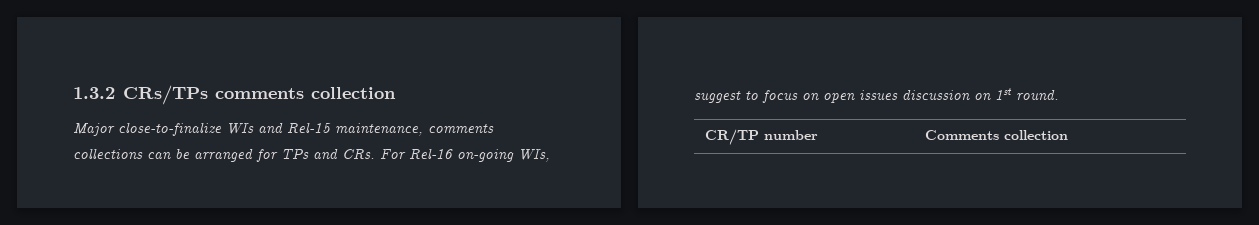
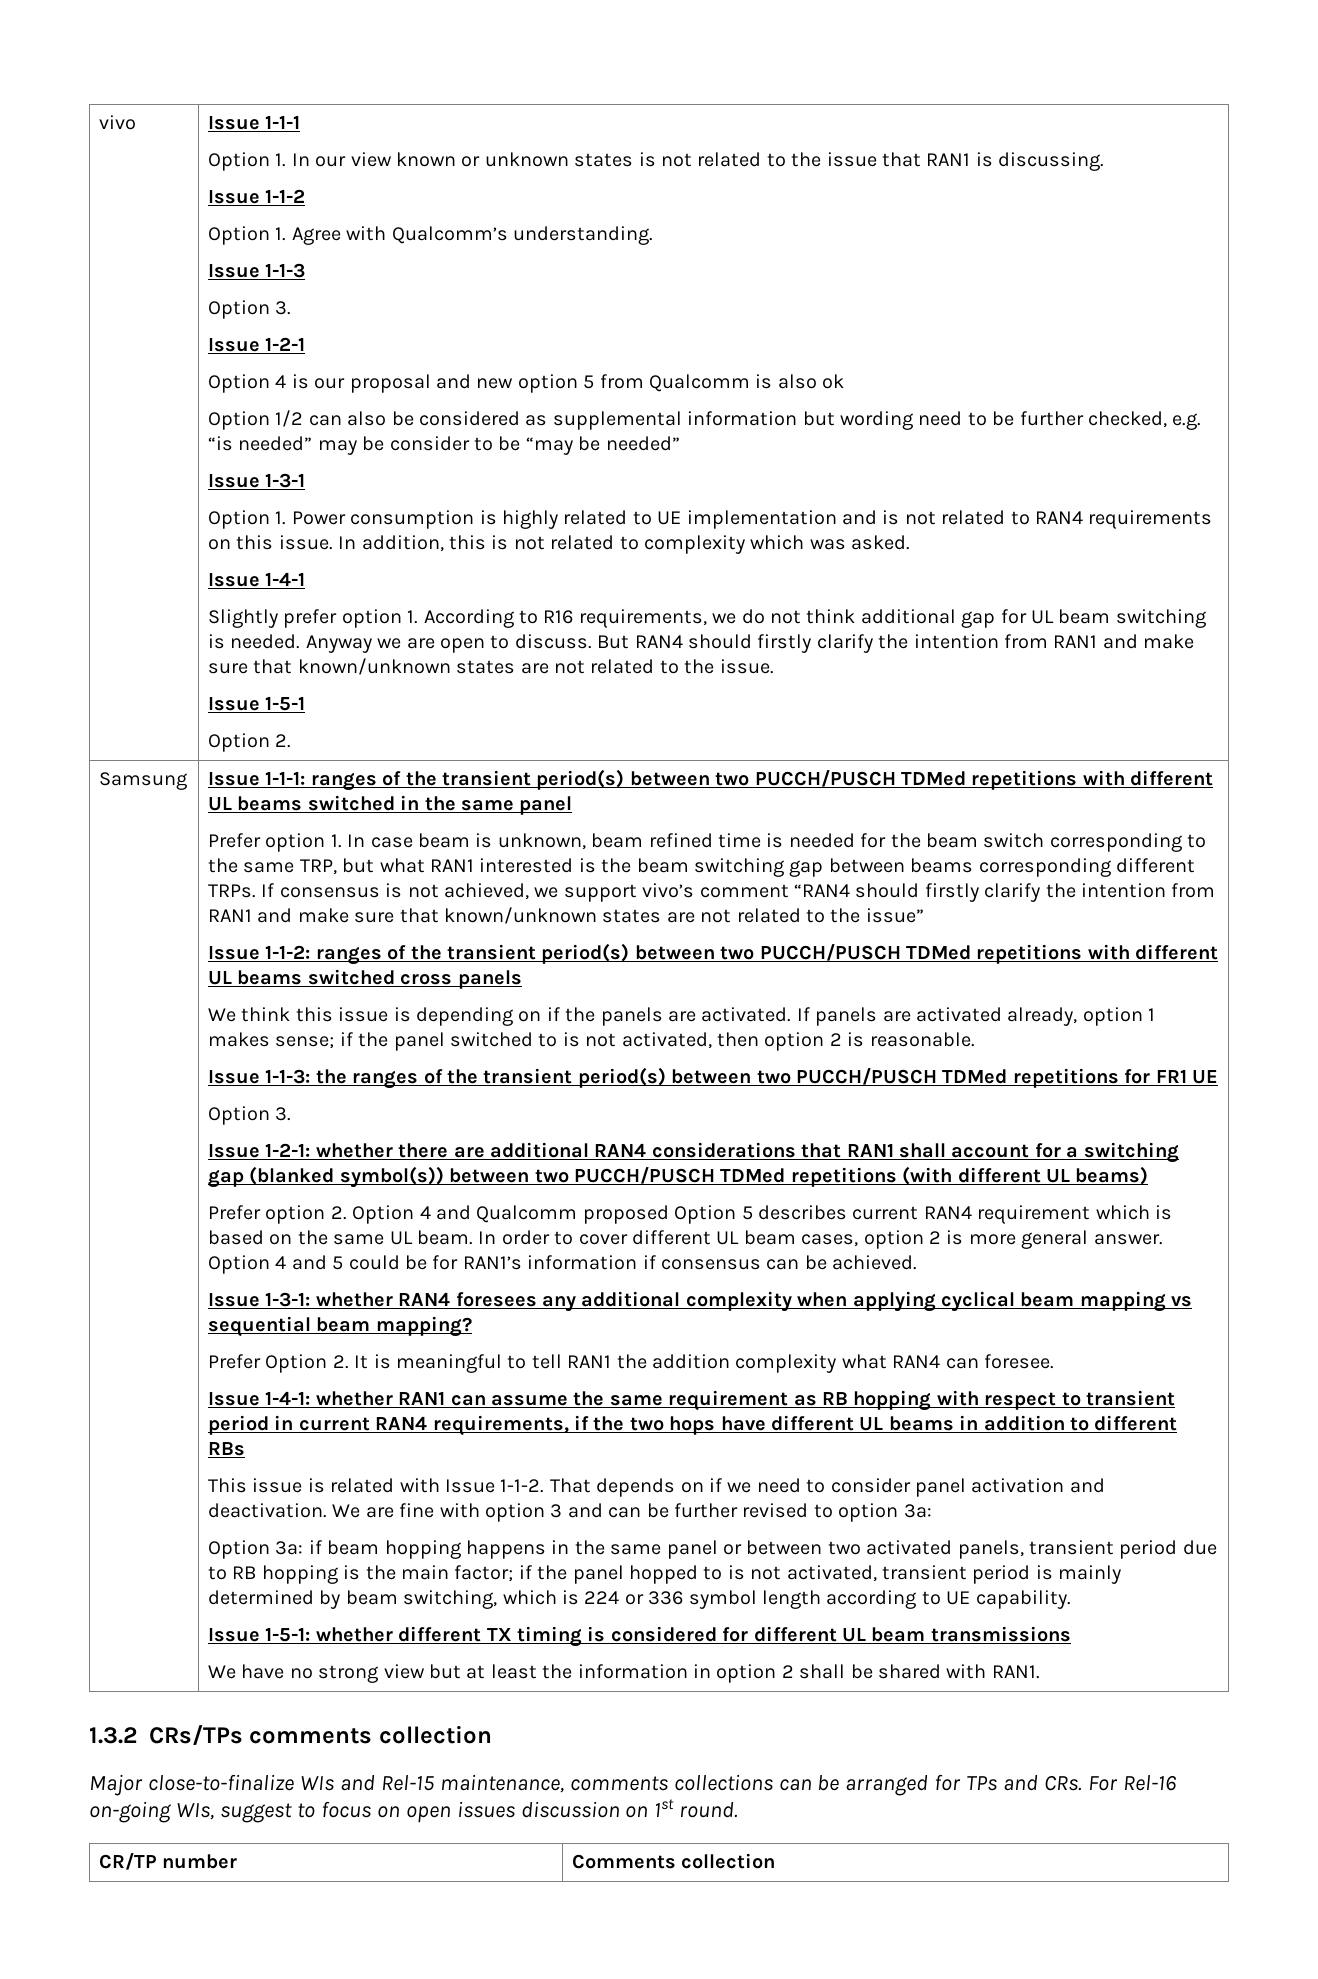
(73, 93) none -> [99,115,137,130] [208,115,301,130] [208,152,1105,171] [208,189,306,204] [208,226,654,245] [208,263,306,278] [208,300,292,319] [208,337,306,352] [208,374,845,393] [208,410,1202,430] [208,436,680,455] [208,473,306,488] [208,510,1213,529] [208,535,911,554] [208,572,306,587] [208,609,1206,628] [208,634,1195,653] [208,658,774,675] [208,696,306,711] [208,733,292,752] [99,772,188,790] [208,769,1214,791] [208,795,573,815] [208,833,1207,852] [208,858,1196,877] [208,883,1216,902] [208,907,924,924] [208,943,1219,965] [208,969,522,989] [208,1007,1156,1026] [208,1032,975,1051] [208,1067,1219,1089] [208,1106,292,1125] [208,1142,1179,1163] [208,1166,1149,1188] [208,1205,1173,1224] [208,1230,1163,1249] [208,1255,918,1274] [208,1291,1193,1312] [208,1316,472,1337] [208,1354,1055,1373] [208,1390,1176,1411] [208,1415,1178,1436] [208,1442,246,1456] [208,1478,1105,1497] [208,1503,932,1522] [208,1540,1217,1559] [208,1565,1122,1584] [208,1590,1071,1609] [208,1626,1071,1647] [208,1664,1040,1683] vivo | Issue 1-1-1 // Option 1. In our view known or unknown states is not related to the issue that RAN1 is discussing. // Issue 1-1-2 // Option 1. Agree with Qualcomm’s understanding. // Issue 1-1-3 // Option 3. // Issue 1-2-1 // Option 4 is our proposal and new option 5 from Qualcomm is also ok // Option 1/2 can also be considered as supplemental information but wording need to be further checked, e.g. “is needed” may be consider to be “may be needed” // Issue 1-3-1 // Option 1. Power consumption is highly related to UE implementation and is not related to RAN4 requirements on this issue. In addition, this is not related to complexity which was asked. // Issue 1-4-1 // Slightly prefer option 1. According to R16 requirements, we do not think additional gap for UL beam switching is needed. Anyway we are open to discuss. But RAN4 should firstly clarify the intention from RAN1 and make sure that known/unknown states are not related to the issue. // Issue 1-5-1 // Option 2. // Samsung | Issue 1-1-1: ranges of the transient period(s) between two PUCCH/PUSCH TDMed repetitions with different UL beams switched in the same panel // Prefer option 1. In case beam is unknown, beam refined time is needed for the beam switch corresponding to the same TRP, but what RAN1 interested is the beam switching gap between beams corresponding different TRPs. If consensus is not achieved, we support vivo’s comment “RAN4 should firstly clarify the intention from RAN1 and make sure that known/unknown states are not related to the issue” // Issue 1-1-2: ranges of the transient period(s) between two PUCCH/PUSCH TDMed repetitions with different UL beams switched cross panels // We think this issue is depending on if the panels are activated. If panels are activated already, option 1 makes sense; if the panel switched to is not activated, then option 2 is reasonable. // Issue 1-1-3: the ranges of the transient period(s) between two PUCCH/PUSCH TDMed repetitions for FR1 UE // Option 3. // Issue 1-2-1: whether there are additional RAN4 considerations that RAN1 shall account for a switching gap (blanked symbol(s)) between two PUCCH/PUSCH TDMed repetitions (with different UL beams) // Prefer option 2. Option 4 and Qualcomm proposed Option 5 describes current RAN4 requirement which is based on the same UL beam. In order to cover different UL beam cases, option 2 is more general answer. Option 4 and 5 could be for RAN1’s information if consensus can be achieved. // Issue 1-3-1: whether RAN4 foresees any additional complexity when applying cyclical beam mapping vs sequential beam mapping? // Prefer Option 2. It is meaningful to tell RAN1 the addition complexity what RAN4 can foresee. // Issue 1-4-1: whether RAN1 can assume the same requirement as RB hopping with respect to transient period in current RAN4 requirements, if the two hops have different UL beams in addition to different RBs // This issue is related with Issue 1-1-2. That depends on if we need to consider panel activation and deactivation. We are fine with option 3 and can be further revised to option 3a: // Option 3a: if beam hopping happens in the same panel or between two activated panels, transient period due to RB hopping is the main factor; if the panel hopped to is not activated, transient period is mainly determined by beam switching, which is 224 or 336 symbol length according to UE capability. // Issue 1-5-1: whether different TX timing is considered for different UL beam transmissions // We have no strong view but at least the information in option 2 shall be shared with RAN1. //

